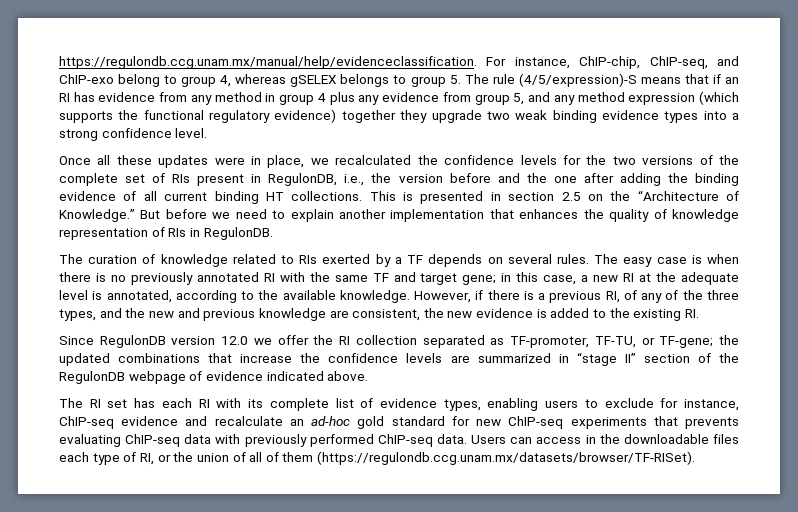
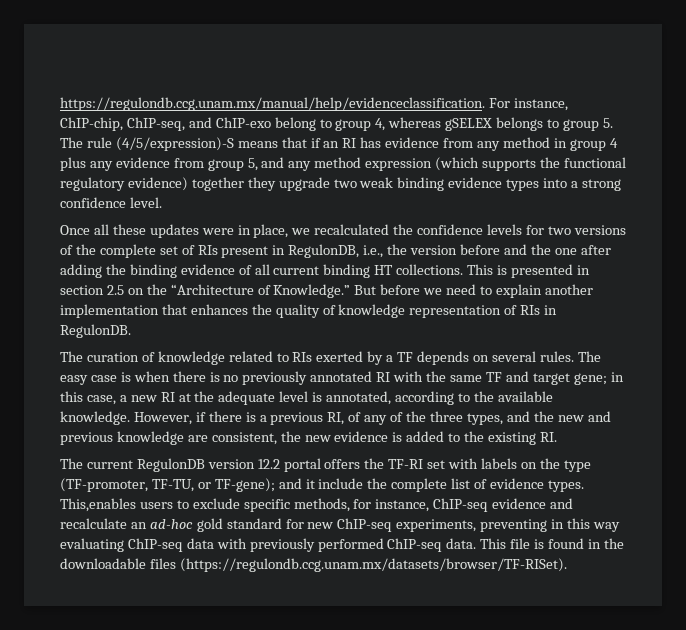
[586,155,607,165] the -> (544, 230) none
[59,335,740,348] [59,352,739,366] [59,371,369,384] [59,398,264,408] Since RegulonDB version 12.0 we offer the RI collection separated as TF-promoter, TF-TU, or TF-gene; the updated combinations that increase the confidence levels are summarized in “stage II” section of the RegulonDB webpage of evidence indicated above. // The RI set has each RI with its -> [60,458,591,472] [60,478,388,492] The current RegulonDB version 12.2 portal offers the TF-RI set with labels on the type (TF-promoter, TF-TU, or TF-gene); and it include the
[443,398,539,411] types, enabling -> [547,480,584,492] [60,498,136,512] types. This,enables
(654, 403) none -> [243,498,350,512] specific methods,
[570,416,739,429] experiments that prevents -> [396,518,620,532] experiments, preventing in this way
[471,434,739,444] [59,452,314,465] Users can access in the downloadable files each type of RI, or the union of all of them -> [480,538,624,549] [60,558,176,569] This file is found in the downloadable files

